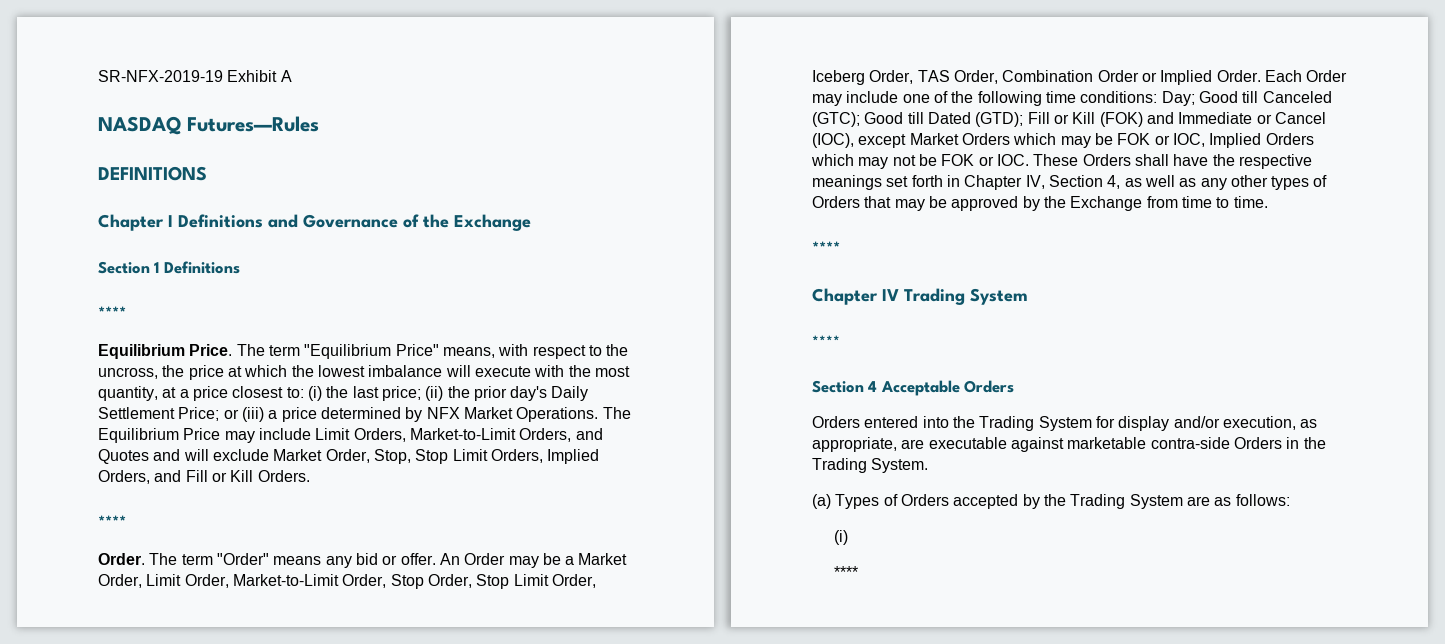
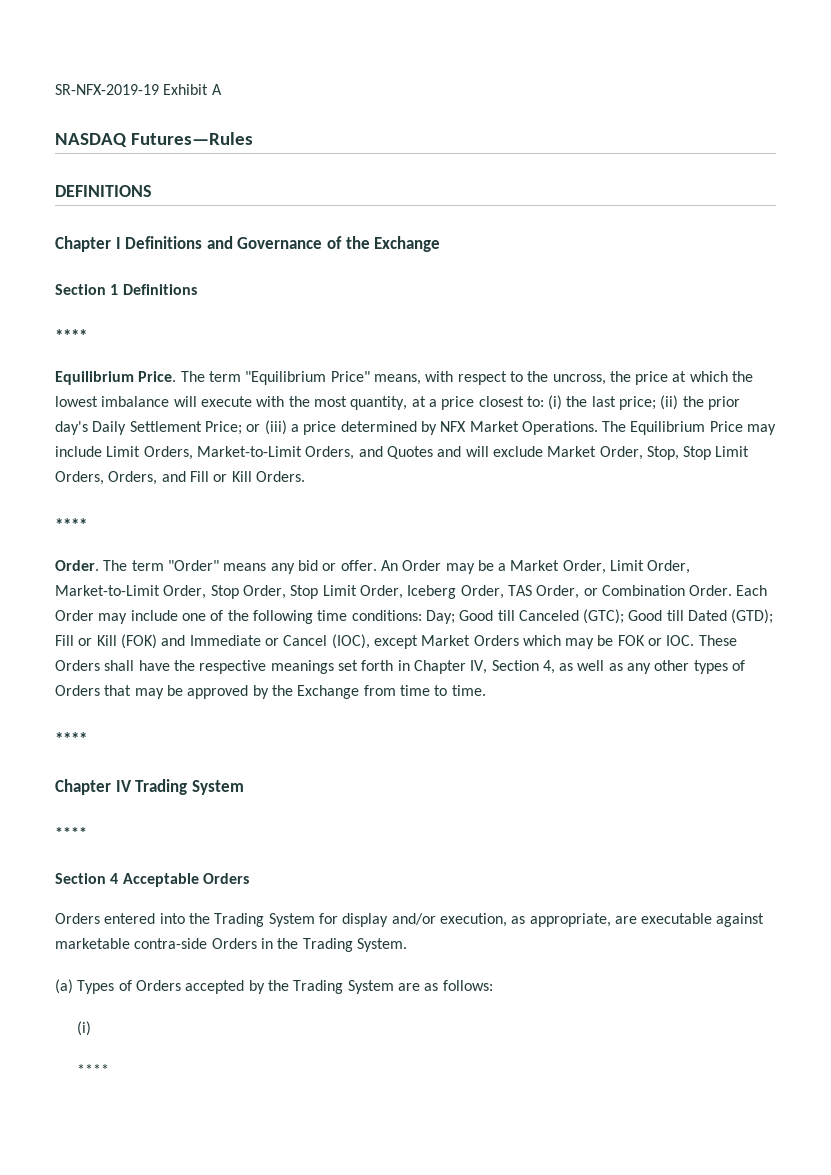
[547,449,600,464] Implied -> (104, 478) none
[1002,70,1213,85] Combination Order or Implied -> [583,585,685,596] or Combination
[1172,133,1314,148] [811,154,994,169] IOC, Implied Orders which may not be FOK or -> (663, 642) none

